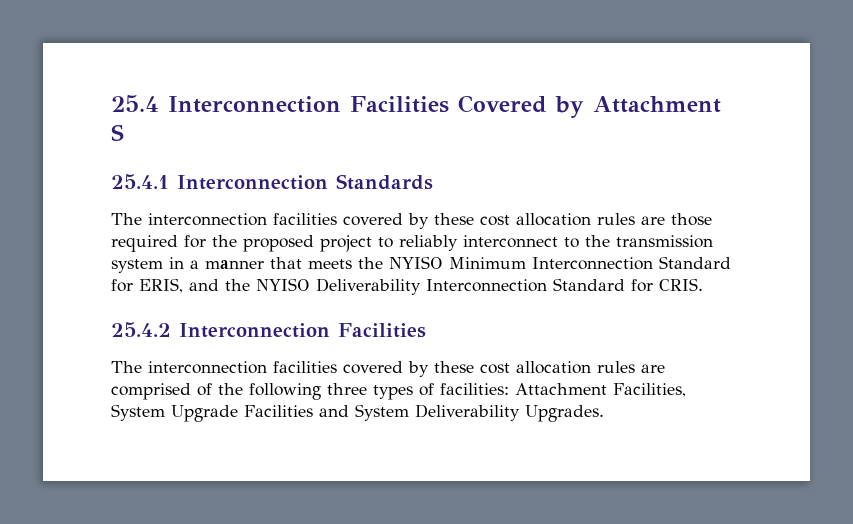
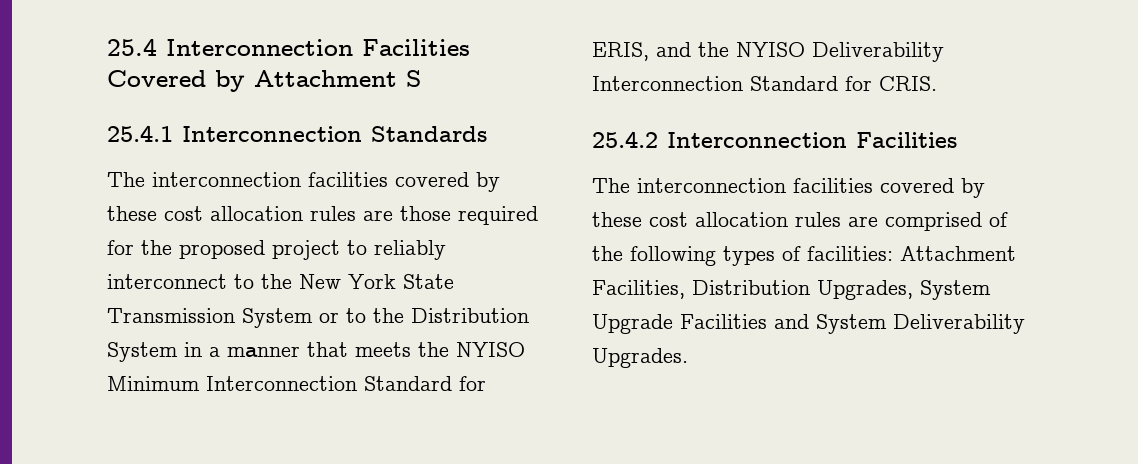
[616,235,713,248] [111,259,163,273] transmission system -> [299,274,454,289] [107,308,529,328] [107,342,178,362] New York State Transmission System or to the Distribution System
[327,383,367,395] three -> (716, 256) none
(686, 390) none -> [692,280,913,300] Distribution Upgrades,

